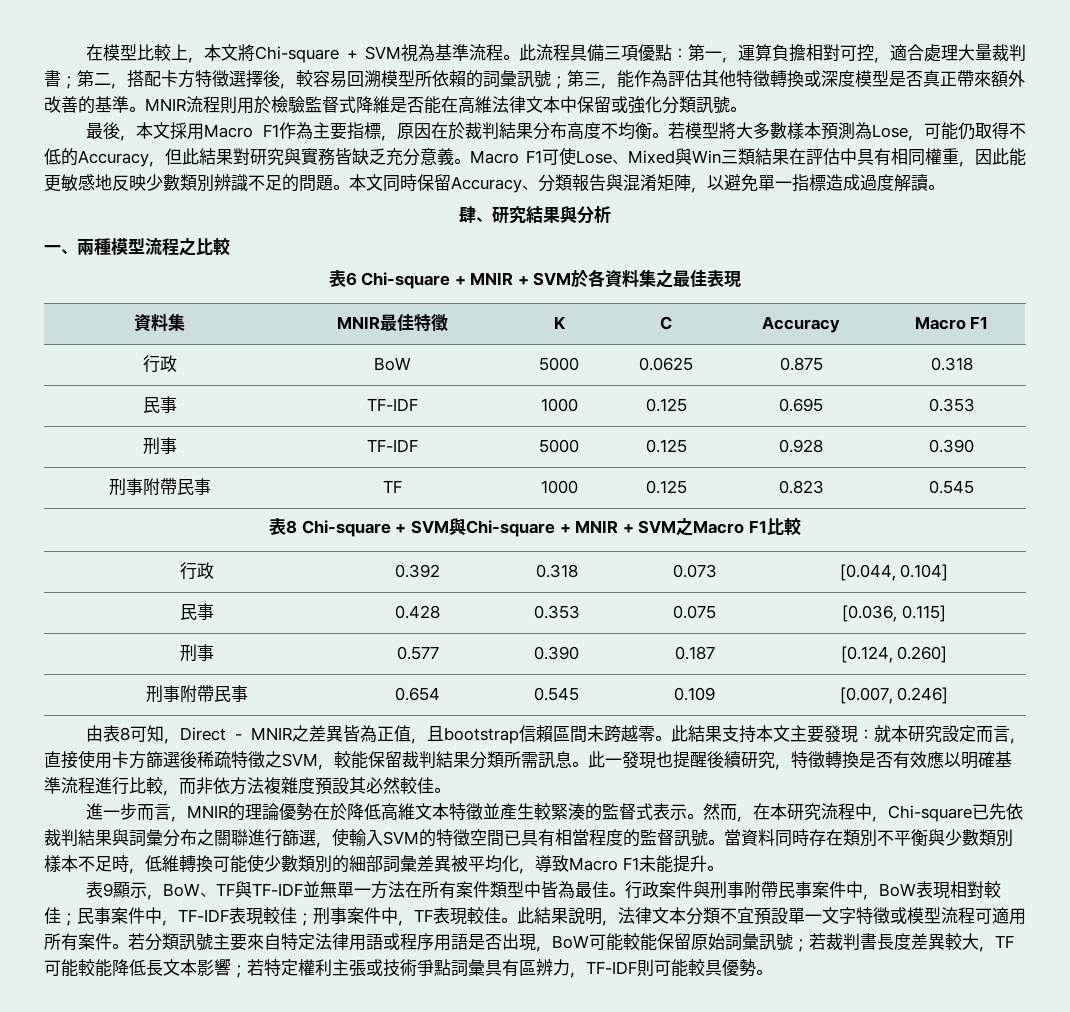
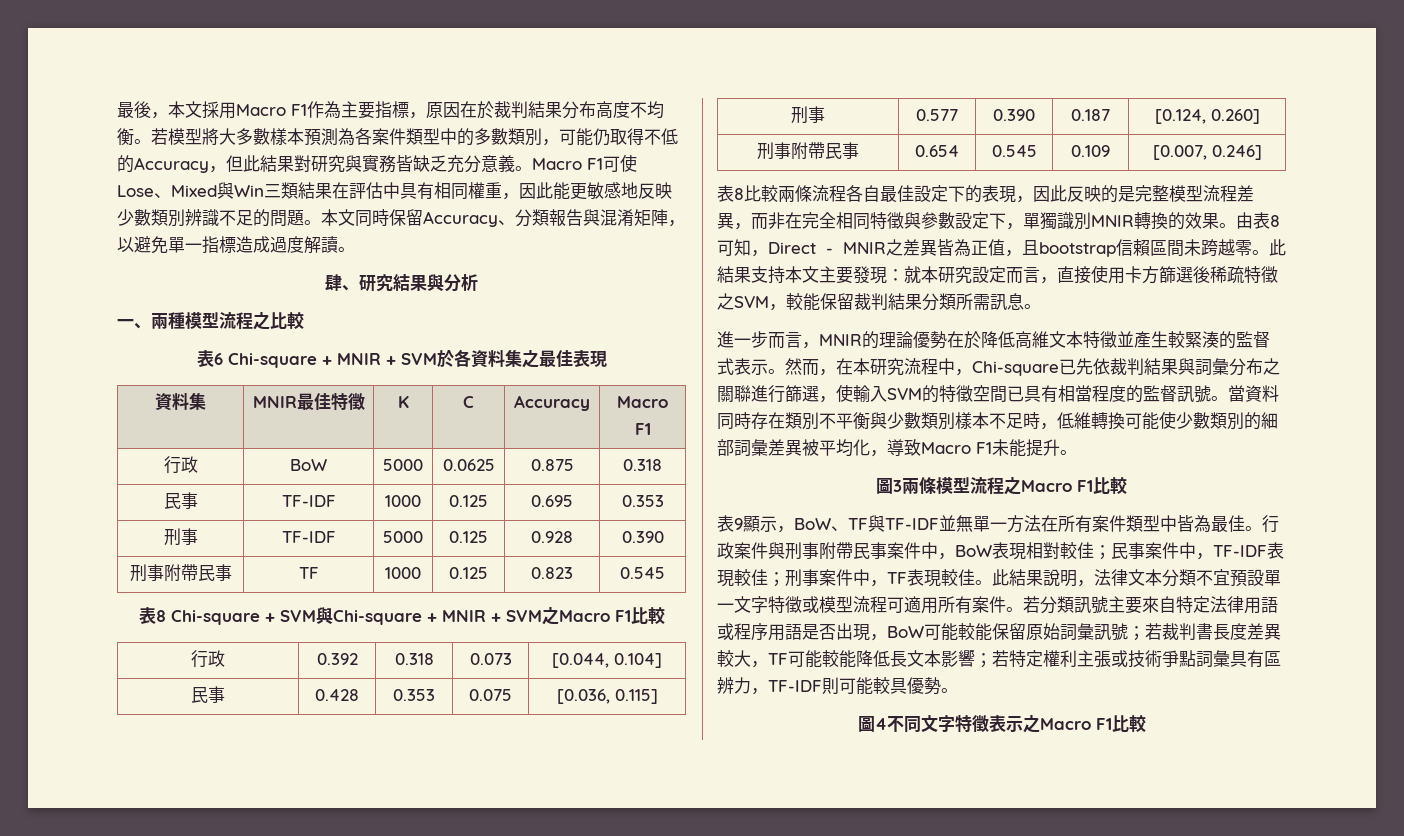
[85,44,1026,63] [44,70,1025,89] [44,96,746,114] 在模型比較上，本文將Chi-square + SVM視為基準流程。此流程具備三項優點：第一，運算負擔相對可控，適合處理大量裁判書；第二，搭配卡方特徵選擇後，較容易回溯模型所依賴的詞彙訊號；第三，能作為評估其他特徵轉換或深度模型是否真正帶來額外改善的基準。MNIR流程則用於檢驗監督式降維是否能在高維法律文本中保留或強化分類訊號。 // -> (117, 110) none
[872,124,908,138] Lose -> [355,128,542,146] 各案件類型中的多數類別
(949, 695) none -> [717,185,1254,203] [717,212,1236,230] 表8比較兩條流程各自最佳設定下的表現，因此反映的是完整模型流程差異，而非在完全相同特徵與參數設定下，單獨識別MNIR轉換的效果。
[588,751,1012,770] [44,777,450,796] 此一發現也提醒後續研究，特徵轉換是否有效應以明確基準流程進行比較，而非依方法複雜度預設其必然較佳。 -> (1041, 306) none
(723, 868) none -> [876,477,1127,495] // 圖3兩條模型流程之Macro F1比較
(772, 972) none -> [857,715,1146,733] // 圖4不同文字特徵表示之Macro F1比較

